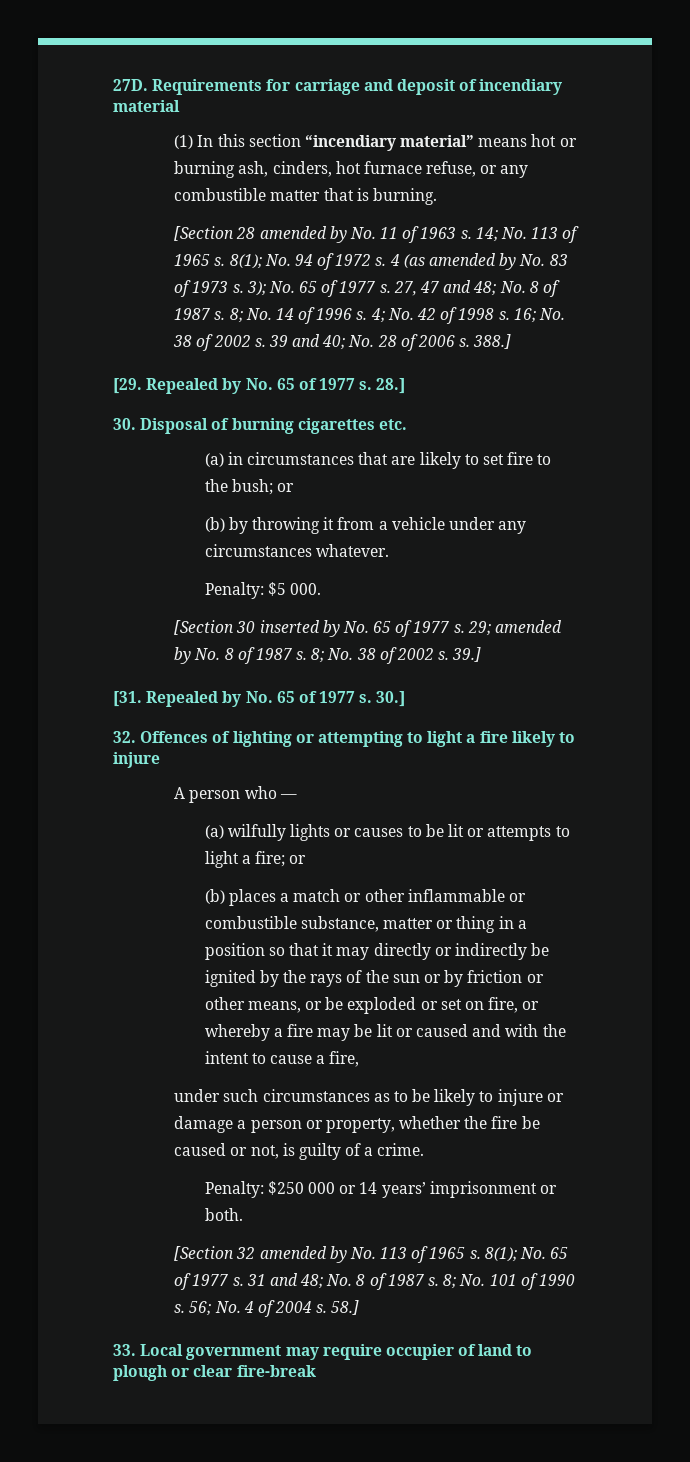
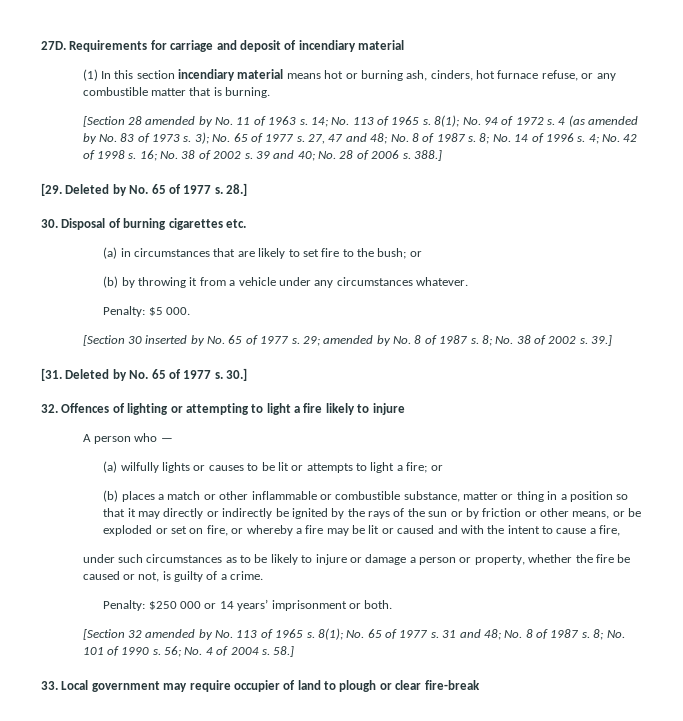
[304,135,475,151] “incendiary material” -> [178,69,284,81] incendiary material
[146,378,219,394] Repealed -> [65,184,110,194] Deleted
[146,691,219,707] Repealed -> [65,369,110,379] Deleted

